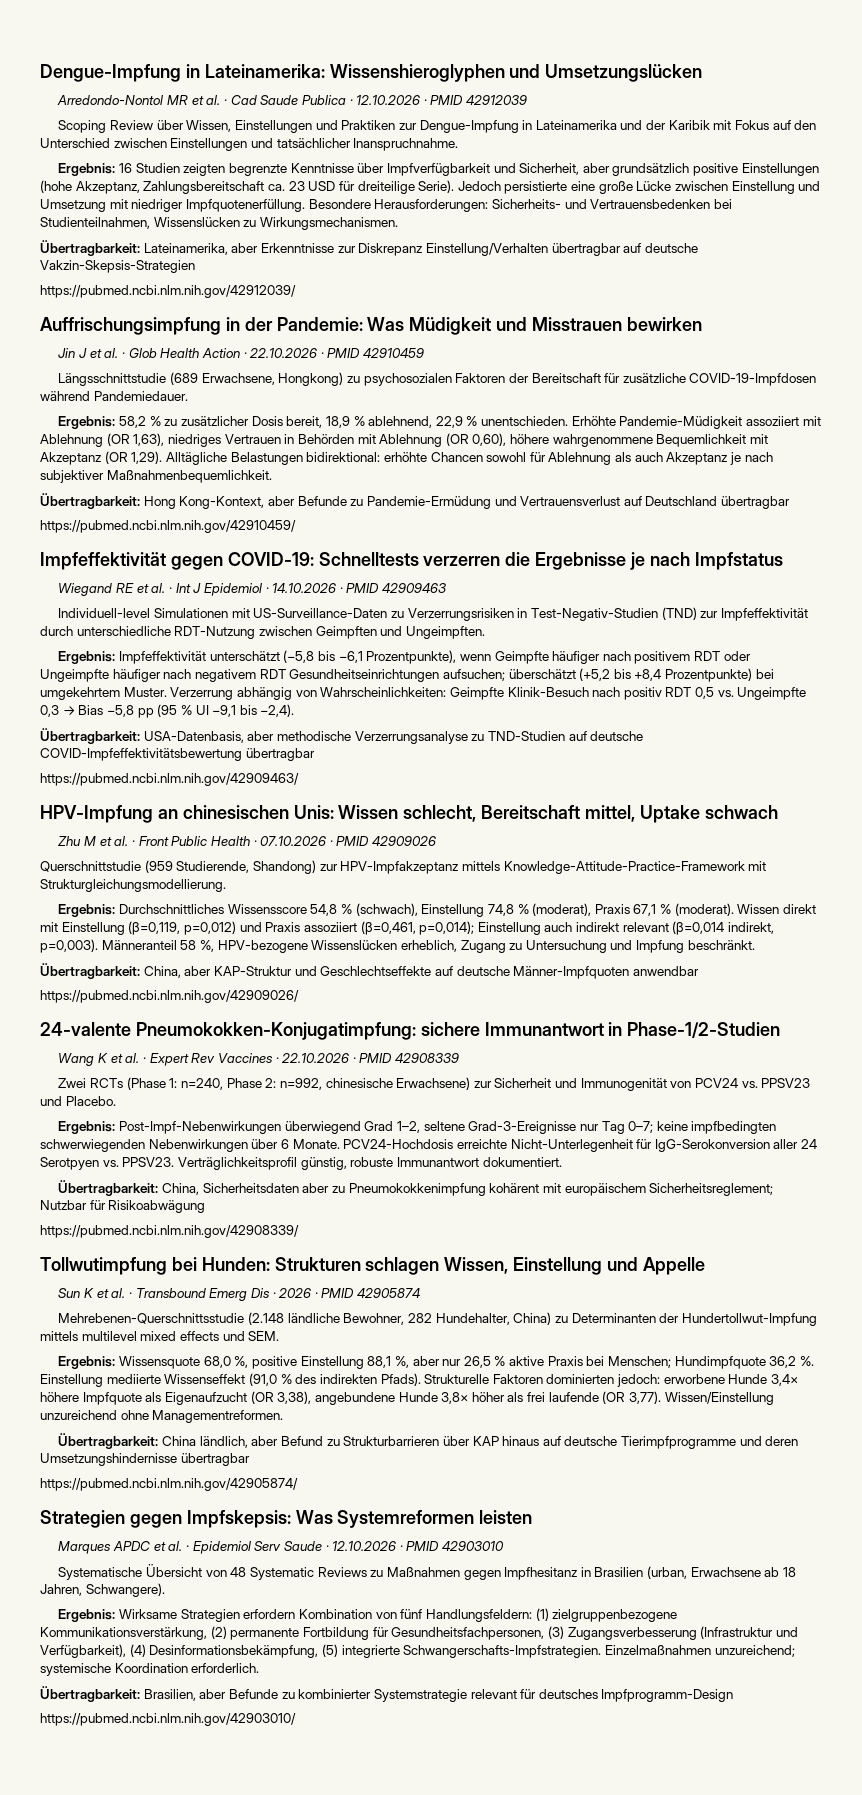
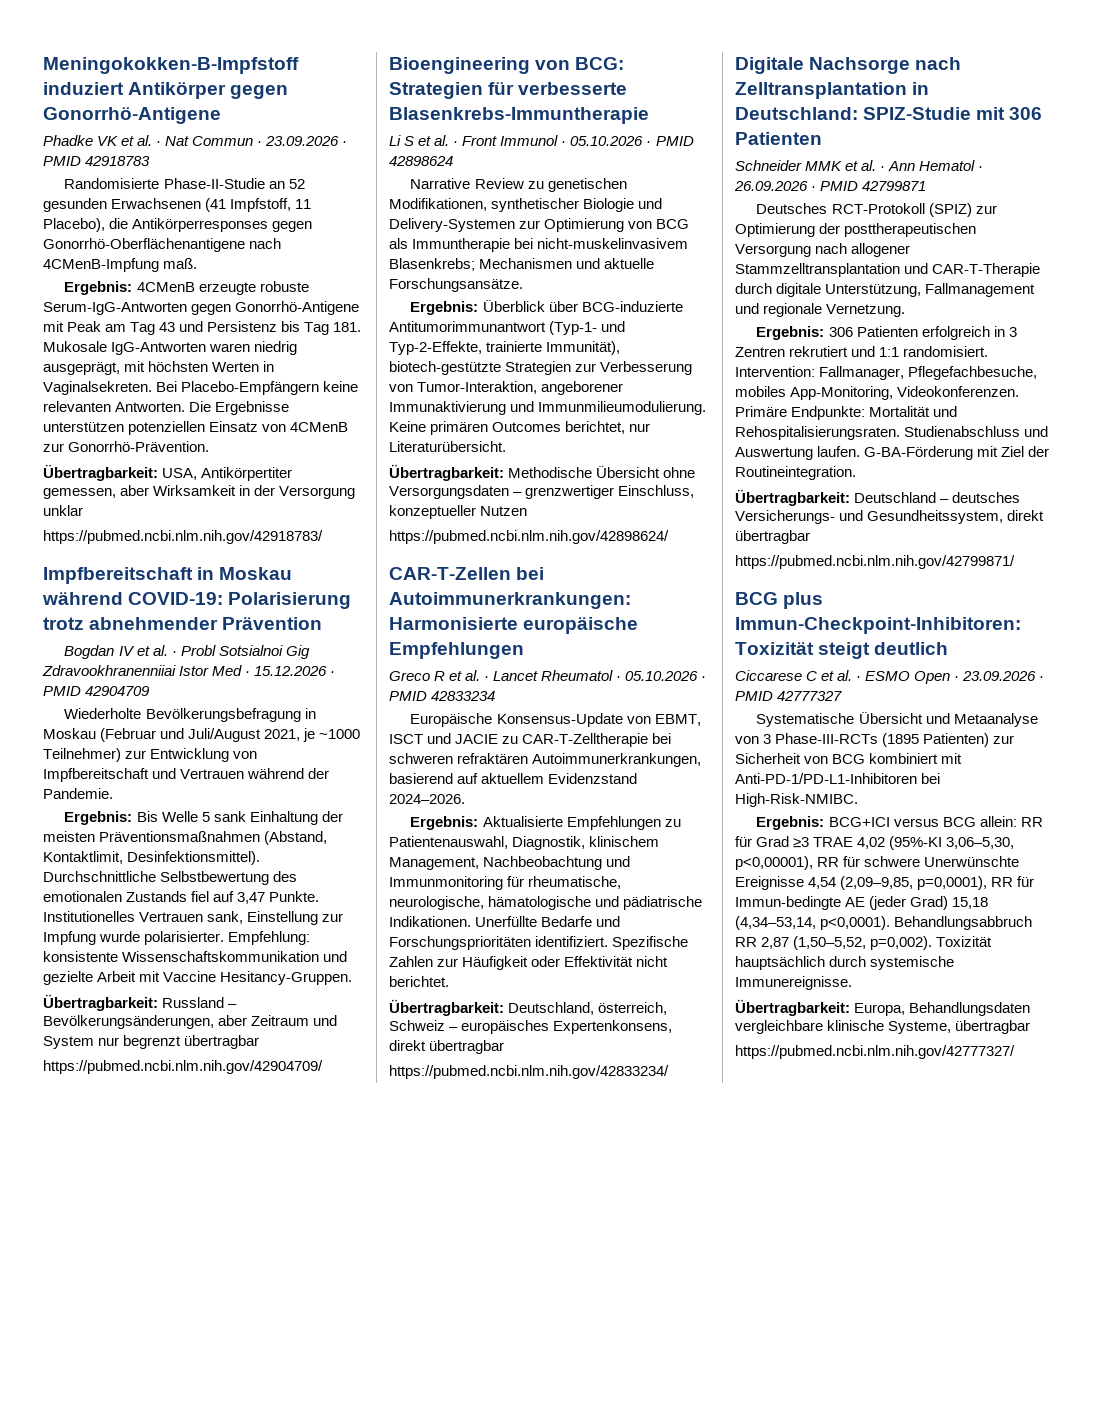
[40,64,703,82] [57,95,529,105] [58,120,817,133] [40,138,459,151] [58,163,819,176] [40,180,821,194] [40,199,732,212] [40,217,398,230] [40,240,698,256] [40,260,195,273] [40,285,296,298] [40,317,702,335] [58,348,426,358] [58,372,817,386] [40,391,188,401] [58,416,821,429] [40,433,769,447] [40,451,773,465] [40,470,272,483] [40,493,791,509] [40,520,296,533] [40,552,783,570] [58,583,448,596] [58,607,808,621] [40,626,485,639] [58,650,751,664] [40,668,774,682] [40,687,807,700] [40,704,295,718] [40,728,644,744] [40,748,315,761] [40,773,299,786] [40,805,778,823] [58,836,437,846] [40,860,767,874] [40,879,226,892] [58,903,817,917] [40,921,775,935] [40,939,755,953] [40,963,699,979] [40,990,299,1003] [40,1022,781,1040] [58,1053,461,1066] [58,1077,811,1091] [40,1096,116,1106] [58,1121,777,1134] [40,1139,818,1152] [40,1157,562,1170] [58,1180,774,1196] [40,1200,206,1213] [40,1225,299,1238] [40,1257,705,1275] [58,1288,421,1301] [58,1312,817,1326] [40,1331,280,1341] [58,1356,815,1369] [40,1373,799,1387] [40,1391,774,1405] [40,1410,284,1423] [58,1433,799,1449] [40,1453,250,1466] [40,1478,298,1491] [40,1510,533,1528] [58,1541,505,1554] Dengue-Impfung in Lateinamerika: Wissenshieroglyphen und Umsetzungslücken // Arredondo-Nontol MR et al. · Cad Saude Publica · 12.10.2026 · PMID 42912039 // Scoping Review über Wissen, Einstellungen und Praktiken zur Dengue-Impfung in Lateinamerika und der Karibik mit Fokus auf den Unterschied zwischen Einstellungen und tatsächlicher Inanspruchnahme. // Ergebnis: 16 Studien zeigten begrenzte Kenntnisse über Impfverfügbarkeit und Sicherheit, aber grundsätzlich positive Einstellungen (hohe Akzeptanz, Zahlungsbereitschaft ca. 23 USD für dreiteilige Serie). Jedoch persistierte eine große Lücke zwischen Einstellung und Umsetzung mit niedriger Impfquotenerfüllung. Besondere Herausforderungen: Sicherheits- und Vertrauensbedenken bei Studienteilnahmen, Wissenslücken zu Wirkungsmechanismen. // Übertragbarkeit: Lateinamerika, aber Erkenntnisse zur Diskrepanz Einstellung/Verhalten übertragbar auf deutsche Vakzin-Skepsis-Strategien // https://pubmed.ncbi.nlm.nih.gov/42912039/ // Auffrischungsimpfung in der Pandemie: Was Müdigkeit und Misstrauen bewirken // Jin J et al. · Glob Health Action · 22.10.2026 · PMID 42910459 // Längsschnittstudie (689 Erwachsene, Hongkong) zu psychosozialen Faktoren der Bereitschaft für zusätzliche COVID-19-Impfdosen während Pandemiedauer. // Ergebnis: 58,2 % zu zusätzlicher Dosis bereit, 18,9 % ablehnend, 22,9 % unentschieden. Erhöhte Pandemie-Müdigkeit assoziiert mit Ablehnung (OR 1,63), niedriges Vertrauen in Behörden mit Ablehnung (OR 0,60), höhere wahrgenommene Bequemlichkeit mit Akzeptanz (OR 1,29). Alltägliche Belastungen bidirektional: erhöhte Chancen sowohl für Ablehnung als auch Akzeptanz je nach subjektiver Maßnahmenbequemlichkeit. // Übertragbarkeit: Hong Kong-Kontext, aber Befunde zu Pandemie-Ermüdung und Vertrauensverlust auf Deutschland übertragbar // https://pubmed.ncbi.nlm.nih.gov/42910459/ // Impfeffektivität gegen COVID-19: Schnelltests verzerren die Ergebnisse je nach Impfstatus // Wiegand RE et al. · Int J Epidemiol · 14.10.2026 · PMID 42909463 // Individuell-level Simulationen mit US-Surveillance-Daten zu Verzerrungsrisiken in Test-Negativ-Studien (TND) zur Impfeffektivität durch unterschiedliche RDT-Nutzung zwischen Geimpften und Ungeimpften. // Ergebnis: Impfeffektivität unterschätzt (−5,8 bis −6,1 Prozentpunkte), wenn Geimpfte häufiger nach positivem RDT oder Ungeimpfte häufiger nach negativem RDT Gesundheitseinrichtungen aufsuchen; überschätzt (+5,2 bis +8,4 Prozentpunkte) bei umgekehrtem Muster. Verzerrung abhängig von Wahrscheinlichkeiten: Geimpfte Klinik-Besuch nach positiv RDT 0,5 vs. Ungeimpfte 0,3 → Bias −5,8 pp (95 % UI −9,1 bis −2,4). // Übertragbarkeit: USA-Datenbasis, aber methodische Verzerrungsanalyse zu TND-Studien auf deutsche COVID-Impfeffektivitätsbewertung übertragbar // https://pubmed.ncbi.nlm.nih.gov/42909463/ // HPV-Impfung an chinesischen Unis: Wissen schlecht, Bereitschaft mittel, Uptake schwach // Zhu M et al. · Front Public Health · 07.10.2026 · PMID 42909026 // Querschnittstudie (959 Studierende, Shandong) zur HPV-Impfakzeptanz mittels Knowledge-Attitude-Practice-Framework mit Strukturgleichungsmodellierung. // Ergebnis: Durchschnittliches Wissensscore 54,8 % (schwach), Einstellung 74,8 % (moderat), Praxis 67,1 % (moderat). Wissen direkt mit Einstellung (β=0,119, p=0,012) und Praxis assoziiert (β=0,461, p=0,014); Einstellung auch indirekt relevant (β=0,014 indirekt, p=0,003). Männeranteil 58 %, HPV-bezogene Wissenslücken erheblich, Zugang zu Untersuchung und Impfung beschränkt. // Übertragbarkeit: China, aber KAP-Struktur und Geschlechtseffekte auf deutsche Männer-Impfquoten anwendbar // https://pubmed.ncbi.nlm.nih.gov/42909026/ // 24-valente Pneumokokken-Konjugatimpfung: sichere Immunantwort in Phase-1/2-Studien // Wang K et al. · Expert Rev Vaccines · 22.10.2026 · PMID 42908339 // Zwei RCTs (Phase 1: n=240, Phase 2: n=992, chinesische Erwachsene) zur Sicherheit und Immunogenität von PCV24 vs. PPSV23 und Placebo. // Ergebnis: Post-Impf-Nebenwirkungen überwiegend Grad 1–2, seltene Grad-3-Ereignisse nur Tag 0–7; keine impfbedingten schwerwiegenden Nebenwirkungen über 6 Monate. PCV24-Hochdosis erreichte Nicht-Unterlegenheit für IgG-Serokonversion aller 24 Serotpyen vs. PPSV23. Verträglichkeitsprofil günstig, robuste Immunantwort dokumentiert. // Übertragbarkeit: China, Sicherheitsdaten aber zu Pneumokokkenimpfung kohärent mit europäischem Sicherheitsreglement; Nutzbar für Risikoabwägung // https://pubmed.ncbi.nlm.nih.gov/42908339/ // Tollwutimpfung bei Hunden: Strukturen schlagen Wissen, Einstellung und Appelle // Sun K et al. · Transbound Emerg Dis · 2026 · PMID 42905874 // Mehrebenen-Querschnittsstudie (2.148 ländliche Bewohner, 282 Hundehalter, China) zu Determinanten der Hundertollwut-Impfung mittels multilevel mixed effects und SEM. // Ergebnis: Wissensquote 68,0 %, positive Einstellung 88,1 %, aber nur 26,5 % aktive Praxis bei Menschen; Hundimpfquote 36,2 %. Einstellung mediierte Wissenseffekt (91,0 % des indirekten Pfads). Strukturelle Faktoren dominierten jedoch: erworbene Hunde 3,4× höhere Impfquote als Eigenaufzucht (OR 3,38), angebundene Hunde 3,8× höher als frei laufende (OR 3,77). Wissen/Einstellung unzureichend ohne Managementreformen. // Übertragbarkeit: China ländlich, aber Befund zu Strukturbarrieren über KAP hinaus auf deutsche Tierimpfprogramme und deren Umsetzungshindernisse übertragbar // https://pubmed.ncbi.nlm.nih.gov/42905874/ // Strategien gegen Impfskepsis: Was Systemreformen leisten // Marques APDC et al. · Epidemiol Serv Saude · 12.10.2026 · PMID 42903010 -> [43,57,299,74] [43,82,289,99] [43,107,221,124] [43,135,348,146] [43,156,151,166] [64,178,305,189] [43,198,312,212] [43,218,313,232] [43,238,282,252] [43,258,198,272] [64,281,309,295] [43,301,360,315] [43,321,362,335] [43,341,298,355] [43,361,275,375] [43,381,359,395] [43,401,290,415] [43,421,349,435] [43,441,210,452] [43,464,293,481] [43,485,356,499] [43,505,83,516] [43,530,323,544] [43,567,293,584] [42,592,352,609] [43,617,323,630] [64,645,310,659] [42,665,336,676] [43,686,151,696] [64,708,316,722] [43,728,361,742] [43,748,258,762] [43,768,330,782] [43,788,113,799] [64,811,343,825] [43,831,328,845] [43,851,261,865] [43,871,298,885] [43,891,320,904] [43,911,344,925] [43,931,311,945] [43,951,348,962] [43,971,353,985] [43,994,238,1011] [43,1015,338,1029] [43,1035,260,1049] [43,1060,323,1074] [389,57,625,74] [389,82,628,99] [389,107,649,124] [389,135,694,146] [389,156,453,166] [410,178,627,192] [389,198,663,212] [389,218,690,232] [389,238,689,252] [389,258,655,271] [389,278,523,292] [410,300,683,315] [389,321,626,335] [389,341,621,355] [389,361,693,375] [389,381,624,395] [389,401,707,415] [389,421,651,435] [389,441,506,452] [389,464,696,481] [389,485,695,499] [389,505,528,519] [389,530,669,544] [389,567,545,580] [389,592,631,609] [389,617,639,634] [389,642,524,659] [389,670,707,681] [389,691,496,701] [410,713,701,727] [389,733,672,747] [389,753,702,767] [389,773,638,784] [389,794,465,804] [410,816,681,830] [389,836,660,850] [389,856,631,870] [389,876,622,890] [389,896,703,910] [389,916,621,927] [389,936,689,950] [389,956,669,970] [389,976,449,987] [389,999,668,1016] [389,1020,673,1034] [389,1040,505,1054] [389,1065,669,1079] [735,57,962,74] [735,82,930,99] [735,107,1043,120] [735,132,822,145] [735,160,984,171] [734,181,927,191] [756,203,997,217] [735,223,977,237] [735,243,911,257] [735,263,1041,277] [735,283,1036,297] [735,303,906,317] [756,326,1017,340] [735,346,989,357] [735,366,1038,380] [735,386,1020,400] [735,406,958,420] [735,426,1049,440] [735,446,1050,460] [735,466,856,480] [735,489,1021,506] [735,510,1045,524] [735,530,810,544] [735,555,1015,569] [735,592,824,609] [735,617,1021,634] [735,642,949,659] [735,670,1045,684] [735,691,843,701] Meningokokken-B-Impfstoff induziert Antikörper gegen Gonorrhö-Antigene // Phadke VK et al. · Nat Commun · 23.09.2026 · PMID 42918783 // Randomisierte Phase-II-Studie an 52 gesunden Erwachsenen (41 Impfstoff, 11 Placebo), die Antikörperresponses gegen Gonorrhö-Oberflächenantigene nach 4CMenB-Impfung maß. // Ergebnis: 4CMenB erzeugte robuste Serum-IgG-Antworten gegen Gonorrhö-Antigene mit Peak am Tag 43 und Persistenz bis Tag 181. Mukosale IgG-Antworten waren niedrig ausgeprägt, mit höchsten Werten in Vaginalsekreten. Bei Placebo-Empfängern keine relevanten Antworten. Die Ergebnisse unterstützen potenziellen Einsatz von 4CMenB zur Gonorrhö-Prävention. // Übertragbarkeit: USA, Antikörpertiter gemessen, aber Wirksamkeit in der Versorgung unklar // https://pubmed.ncbi.nlm.nih.gov/42918783/ // Impfbereitschaft in Moskau während COVID-19: Polarisierung trotz abnehmender Prävention // Bogdan IV et al. · Probl Sotsialnoi Gig Zdravookhranenniiai Istor Med · 15.12.2026 · PMID 42904709 // Wiederholte Bevölkerungsbefragung in Moskau (Februar und Juli/August 2021, je ~1000 Teilnehmer) zur Entwicklung von Impfbereitschaft und Vertrauen während der Pandemie. // Ergebnis: Bis Welle 5 sank Einhaltung der meisten Präventionsmaßnahmen (Abstand, Kontaktlimit, Desinfektionsmittel). Durchschnittliche Selbstbewertung des emotionalen Zustands fiel auf 3,47 Punkte. Institutionelles Vertrauen sank, Einstellung zur Impfung wurde polarisierter. Empfehlung: konsistente Wissenschaftskommunikation und gezielte Arbeit mit Vaccine Hesitancy-Gruppen. // Übertragbarkeit: Russland – Bevölkerungsänderungen, aber Zeitraum und System nur begrenzt übertragbar // https://pubmed.ncbi.nlm.nih.gov/42904709/ // Bioengineering von BCG: Strategien für verbesserte Blasenkrebs-Immuntherapie // Li S et al. · Front Immunol · 05.10.2026 · PMID 42898624 // Narrative Review zu genetischen Modifikationen, synthetischer Biologie und Delivery-Systemen zur Optimierung von BCG als Immuntherapie bei nicht-muskelinvasivem Blasenkrebs; Mechanismen und aktuelle Forschungsansätze. // Ergebnis: Überblick über BCG-induzierte Antitumorimmunantwort (Typ-1- und Typ-2-Effekte, trainierte Immunität), biotech-gestützte Strategien zur Verbesserung von Tumor-Interaktion, angeborener Immunaktivierung und Immunmilieumodulierung. Keine primären Outcomes berichtet, nur Literaturübersicht. // Übertragbarkeit: Methodische Übersicht ohne Versorgungsdaten – grenzwertiger Einschluss, konzeptueller Nutzen // https://pubmed.ncbi.nlm.nih.gov/42898624/ // CAR-T-Zellen bei Autoimmunerkrankungen: Harmonisierte europäische Empfehlungen // Greco R et al. · Lancet Rheumatol · 05.10.2026 · PMID 42833234 // Europäische Konsensus-Update von EBMT, ISCT und JACIE zu CAR-T-Zelltherapie bei schweren refraktären Autoimmunerkrankungen, basierend auf aktuellem Evidenzstand 2024–2026. // Ergebnis: Aktualisierte Empfehlungen zu Patientenauswahl, Diagnostik, klinischem Management, Nachbeobachtung und Immunmonitoring für rheumatische, neurologische, hämatologische und pädiatrische Indikationen. Unerfüllte Bedarfe und Forschungsprioritäten identifiziert. Spezifische Zahlen zur Häufigkeit oder Effektivität nicht berichtet. // Übertragbarkeit: Deutschland, österreich, Schweiz – europäisches Expertenkonsens, direkt übertragbar // https://pubmed.ncbi.nlm.nih.gov/42833234/ // Digitale Nachsorge nach Zelltransplantation in Deutschland: SPIZ-Studie mit 306 Patienten // Schneider MMK et al. · Ann Hematol · 26.09.2026 · PMID 42799871 // Deutsches RCT-Protokoll (SPIZ) zur Optimierung der posttherapeutischen Versorgung nach allogener Stammzelltransplantation und CAR-T-Therapie durch digitale Unterstützung, Fallmanagement und regionale Vernetzung. // Ergebnis: 306 Patienten erfolgreich in 3 Zentren rekrutiert und 1:1 randomisiert. Intervention: Fallmanager, Pflegefachbesuche, mobiles App-Monitoring, Videokonferenzen. Primäre Endpunkte: Mortalität und Rehospitalisierungsraten. Studienabschluss und Auswertung laufen. G-BA-Förderung mit Ziel der Routineintegration. // Übertragbarkeit: Deutschland – deutsches Versicherungs- und Gesundheitssystem, direkt übertragbar // https://pubmed.ncbi.nlm.nih.gov/42799871/ // BCG plus Immun-Checkpoint-Inhibitoren: Toxizität steigt deutlich // Ciccarese C et al. · ESMO Open · 23.09.2026 · PMID 42777327
[205,1566,797,1580] [40,1583,165,1597] [58,1608,678,1622] [40,1626,798,1640] [40,1644,795,1658] [40,1663,260,1676] [40,1686,734,1702] [40,1713,296,1726] von 48 Systematic Reviews zu Maßnahmen gegen Impfhesitanz in Brasilien (urban, Erwachsene ab 18 Jahren, Schwangere). // Ergebnis: Wirksame Strategien erfordern Kombination von fünf Handlungsfeldern: (1) zielgruppenbezogene Kommunikationsverstärkung, (2) permanente Fortbildung für Gesundheitsfachpersonen, (3) Zugangsverbesserung (Infrastruktur und Verfügbarkeit), (4) Desinformationsbekämpfung, (5) integrierte Schwangerschafts-Impfstrategien. Einzelmaßnahmen unzureichend; systemische Koordination erforderlich. // Übertragbarkeit: Brasilien, aber Befunde zu kombinierter Systemstrategie relevant für deutsches Impfprogramm-Design // https://pubmed.ncbi.nlm.nih.gov/42903010/ -> [925,713,1038,727] [735,733,1015,747] [735,753,963,764] [735,773,941,784] [735,793,858,807] [756,816,1043,830] [735,836,1015,850] [735,856,1020,870] [735,876,1035,890] [735,896,989,910] [735,916,1033,930] [735,936,993,950] [735,956,955,970] [735,976,852,990] [735,999,1031,1016] [735,1020,1031,1034] [735,1045,1015,1059] und Metaanalyse von 3 Phase-III-RCTs (1895 Patienten) zur Sicherheit von BCG kombiniert mit Anti-PD-1/PD-L1-Inhibitoren bei High-Risk-NMIBC. // Ergebnis: BCG+ICI versus BCG allein: RR für Grad ≥3 TRAE 4,02 (95%-KI 3,06–5,30, p<0,00001), RR für schwere Unerwünschte Ereignisse 4,54 (2,09–9,85, p=0,0001), RR für Immun-bedingte AE (jeder Grad) 15,18 (4,34–53,14, p<0,0001). Behandlungsabbruch RR 2,87 (1,50–5,52, p=0,002). Toxizität hauptsächlich durch systemische Immunereignisse. // Übertragbarkeit: Europa, Behandlungsdaten vergleichbare klinische Systeme, übertragbar // https://pubmed.ncbi.nlm.nih.gov/42777327/

